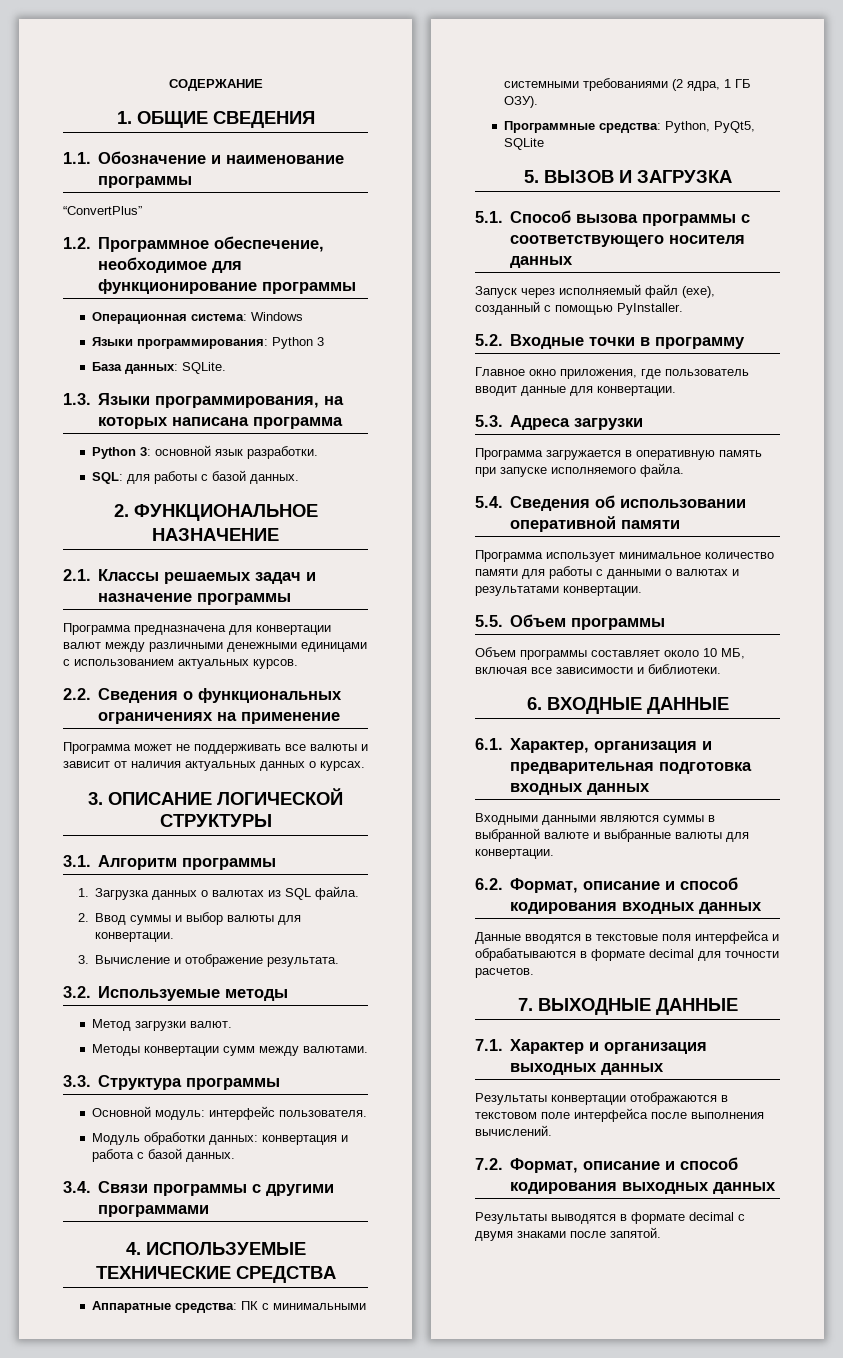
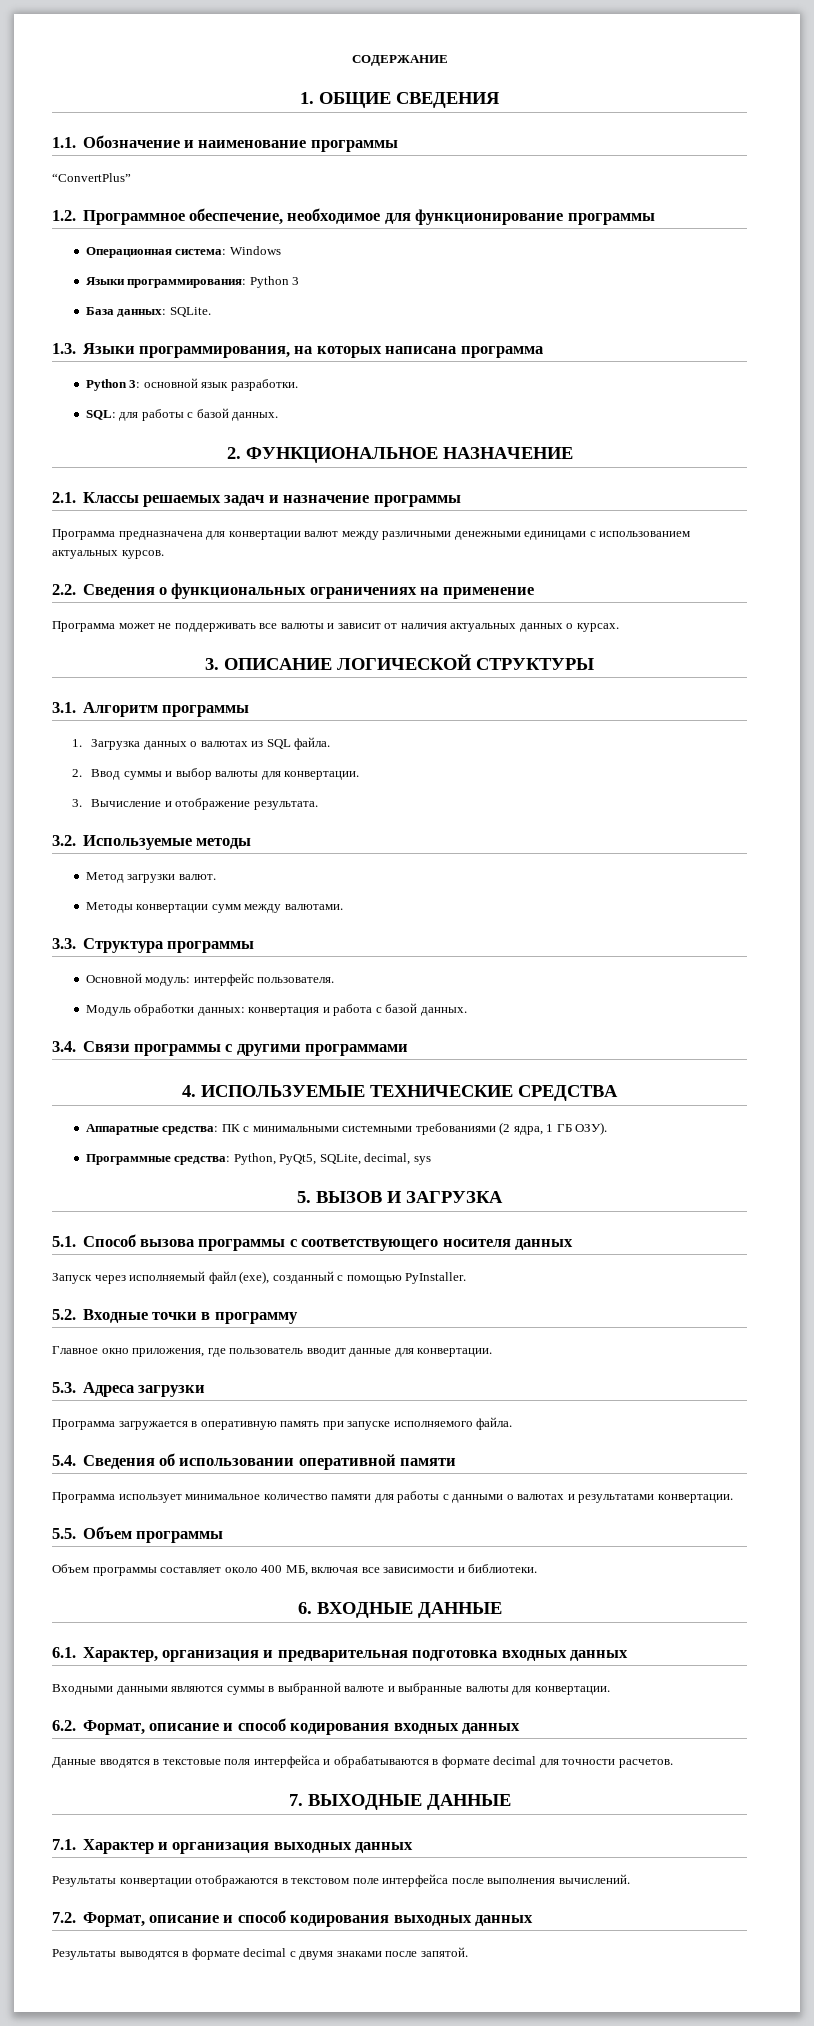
[503,138,544,150] SQLite -> [319,1153,431,1165] SQLite, decimal, sys
[703,648,717,657] 10 -> [261,1565,283,1573] 400

